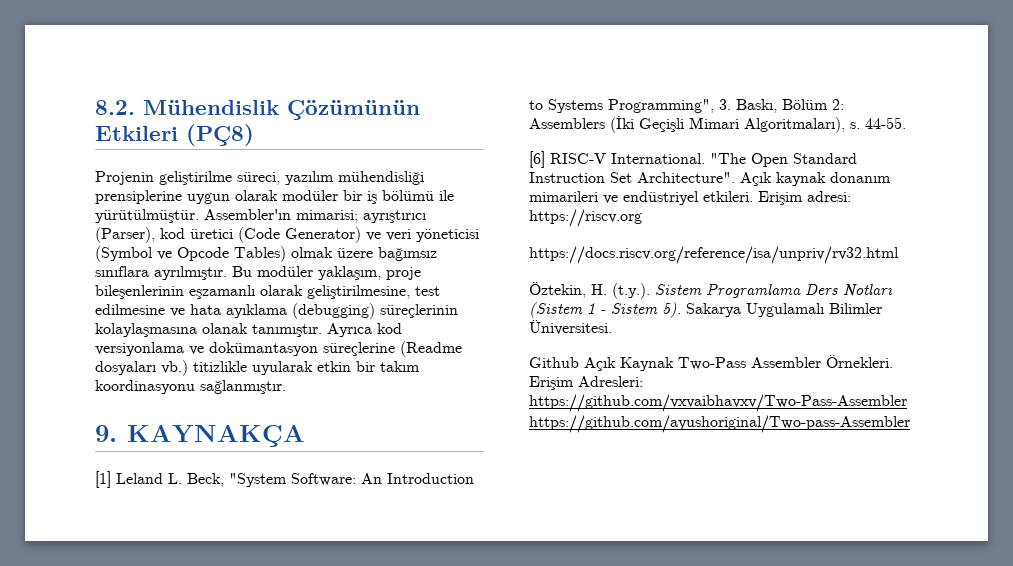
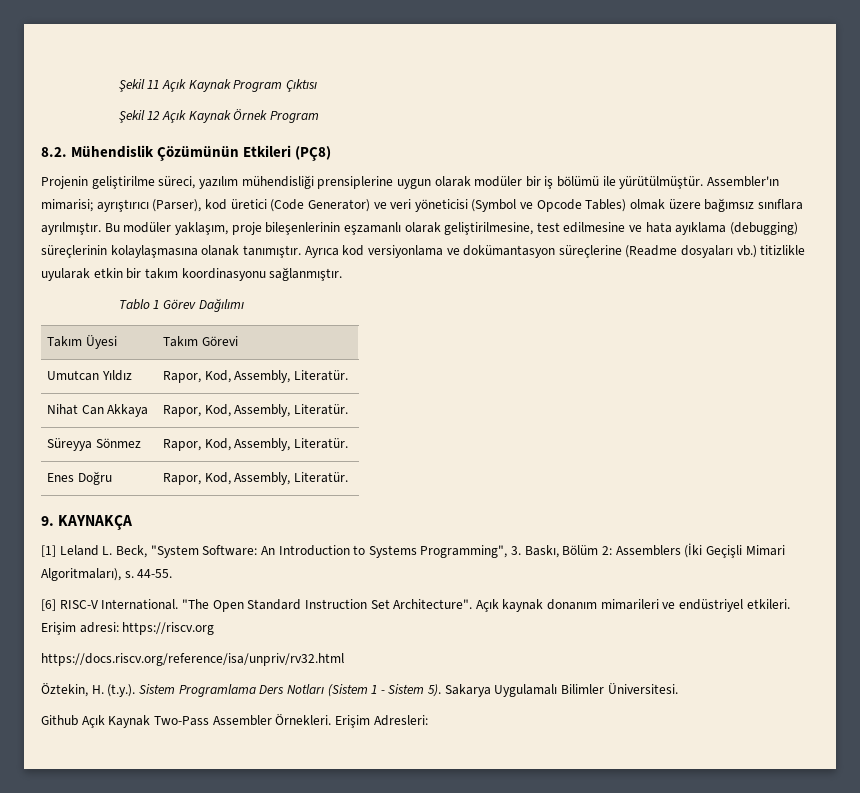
(95, 107) none -> [118,79,318,92] [118,109,320,123] Şekil 11 Açık Kaynak Program Çıktısı // Şekil 12 Açık Kaynak Örnek Program //
(286, 387) none -> [118,298,244,312] [46,335,117,349] [162,336,238,347] [46,370,132,381] [162,370,348,383] [46,404,149,417] [162,404,348,417] [46,438,141,451] [162,438,348,451] [46,471,112,485] [162,472,348,485] // Tablo 1 Görev Dağılımı // Takım Üyesi | Takım Görevi // Umutcan Yıldız | Rapor, Kod, Assembly, Literatür. // Nihat Can Akkaya | Rapor, Kod, Assembly, Literatür. // Süreyya Sönmez | Rapor, Kod, Assembly, Literatür. // Enes Doğru | Rapor, Kod, Assembly, Literatür.
[529,394,907,412] [529,415,910,433] https://github.com/vxvaibhavxv/Two-Pass-Assembler https://github.com/ayushoriginal/Two-pass-Assembler -> (428, 720) none

